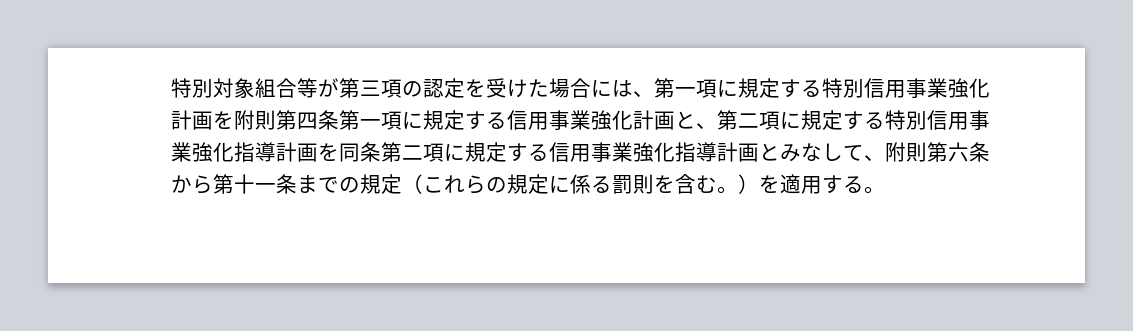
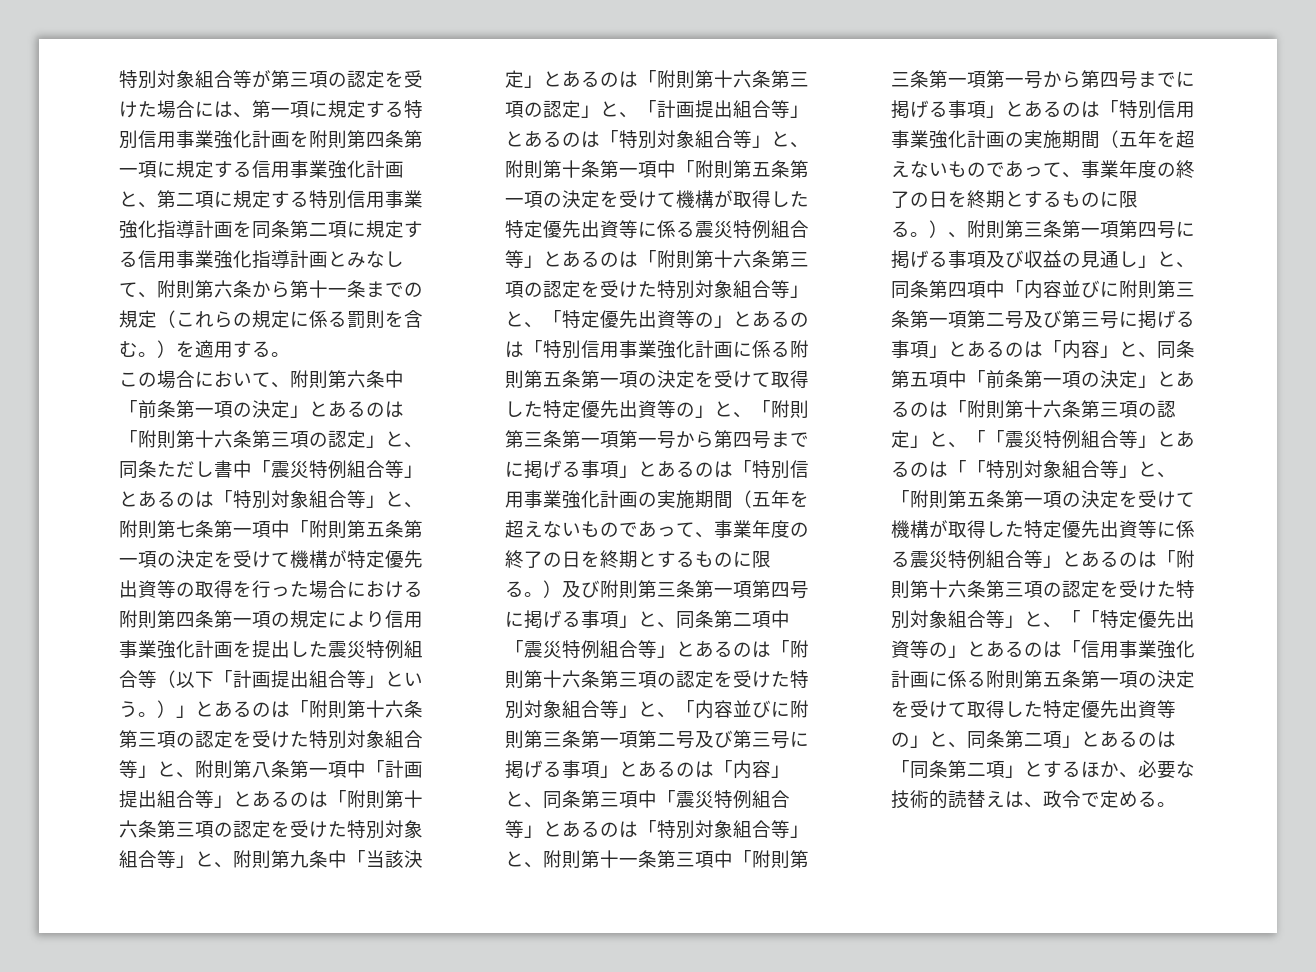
(885, 190) none -> [119,370,405,389] [119,400,405,418] [119,430,424,449] [119,460,424,479] [119,490,424,509] [119,520,424,539] [119,550,424,568] [119,580,424,599] [119,610,424,629] [119,640,424,659] [119,670,424,688] [119,700,424,719] [119,730,424,749] [119,760,424,779] [119,790,424,809] [119,820,424,839] [119,850,424,869] [505,70,810,89] [505,100,810,118] [505,130,810,149] [505,160,810,179] [505,190,810,208] [505,220,810,239] [505,250,810,269] [505,280,810,299] [505,310,810,328] [505,340,810,359] [505,370,810,389] [505,400,810,419] [505,430,810,449] [505,460,810,479] [505,490,810,509] [505,520,810,538] [505,550,772,568] [505,580,810,599] [505,610,791,629] [505,640,810,659] [505,670,810,689] [505,700,810,719] [505,730,810,749] [505,760,791,779] [505,790,791,809] [505,820,810,839] [505,850,810,869] [891,70,1196,89] [891,100,1196,119] [891,130,1196,149] [891,160,1196,178] [891,190,1139,208] [891,220,1196,239] [891,250,1196,269] [891,280,1196,299] [891,310,1196,329] [891,340,1196,359] [891,370,1196,388] [891,400,1177,419] [891,430,1196,449] [891,460,1177,479] [891,490,1196,509] [891,520,1196,538] [891,550,1196,569] [891,580,1196,599] [891,610,1196,629] [891,640,1196,659] [891,670,1196,689] [891,700,1177,718] [891,730,1177,749] [891,760,1196,779] [891,790,1177,809] // この場合において、附則第六条中「前条第一項の決定」とあるのは「附則第十六条第三項の認定」と、同条ただし書中「震災特例組合等」とあるのは「特別対象組合等」と、附則第七条第一項中「附則第五条第一項の決定を受けて機構が特定優先出資等の取得を行った場合における附則第四条第一項の規定により信用事業強化計画を提出した震災特例組合等（以下「計画提出組合等」という。）」とあるのは「附則第十六条第三項の認定を受けた特別対象組合等」と、附則第八条第一項中「計画提出組合等」とあるのは「附則第十六条第三項の認定を受けた特別対象組合等」と、附則第九条中「当該決定」とあるのは「附則第十六条第三項の認定」と、「計画提出組合等」とあるのは「特別対象組合等」と、附則第十条第一項中「附則第五条第一項の決定を受けて機構が取得した特定優先出資等に係る震災特例組合等」とあるのは「附則第十六条第三項の認定を受けた特別対象組合等」と、「特定優先出資等の」とあるのは「特別信用事業強化計画に係る附則第五条第一項の決定を受けて取得した特定優先出資等の」と、「附則第三条第一項第一号から第四号までに掲げる事項」とあるのは「特別信用事業強化計画の実施期間（五年を超えないものであって、事業年度の終了の日を終期とするものに限る。）及び附則第三条第一項第四号に掲げる事項」と、同条第二項中「震災特例組合等」とあるのは「附則第十六条第三項の認定を受けた特別対象組合等」と、「内容並びに附則第三条第一項第二号及び第三号に掲げる事項」とあるのは「内容」と、同条第三項中「震災特例組合等」とあるのは「特別対象組合等」と、附則第十一条第三項中「附則第三条第一項第一号から第四号までに掲げる事項」とあるのは「特別信用事業強化計画の実施期間（五年を超えないものであって、事業年度の終了の日を終期とするものに限る。）、附則第三条第一項第四号に掲げる事項及び収益の見通し」と、同条第四項中「内容並びに附則第三条第一項第二号及び第三号に掲げる事項」とあるのは「内容」と、同条第五項中「前条第一項の決定」とあるのは「附則第十六条第三項の認定」と、「「震災特例組合等」とあるのは「「特別対象組合等」と、「附則第五条第一項の決定を受けて機構が取得した特定優先出資等に係る震災特例組合等」とあるのは「附則第十六条第三項の認定を受けた特別対象組合等」と、「「特定優先出資等の」とあるのは「信用事業強化計画に係る附則第五条第一項の決定を受けて取得した特定優先出資等の」と、同条第二項」とあるのは「同条第二項」とするほか、必要な技術的読替えは、政令で定める。

